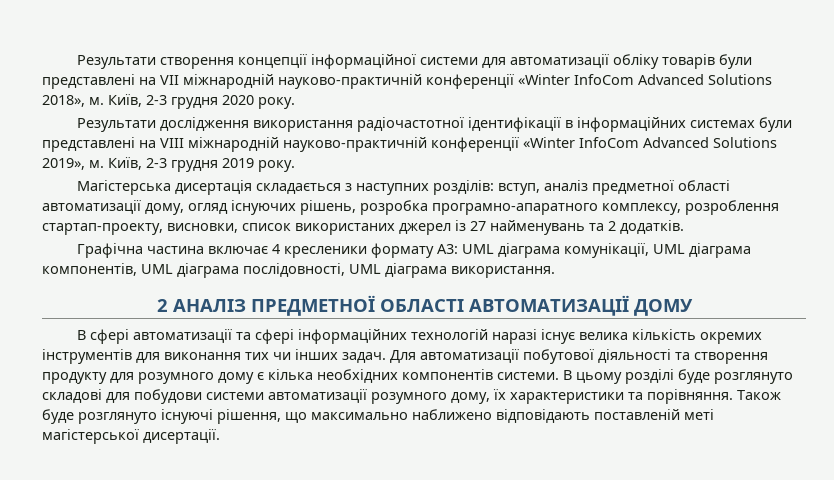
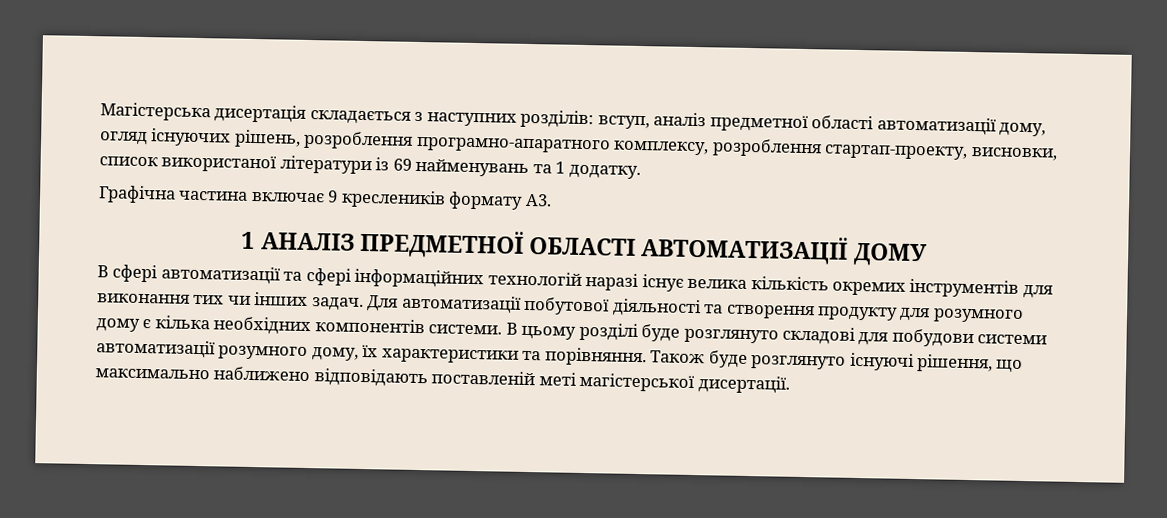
[77,54,753,69] [42,74,772,89] [42,94,295,109] [77,117,793,132] [42,137,777,152] [42,157,295,172] Результати створення концепції інформаційної системи для автоматизації обліку товарів були представлені на VII міжнародній науково-практичній конференції «Winter InfoCom Advanced Solutions 2018», м. Київ, 2-3 грудня 2020 року. // Результати дослідження використання радіочастотної ідентифікації в інформаційних системах були представлені на VIII міжнародній науково-практичній конференції «Winter InfoCom Advanced Solutions 2019», м. Київ, 2-3 грудня 2019 року. // -> (100, 112) none
[360,200,428,215] розробка -> [303,130,414,150] розроблення
[295,220,684,235] [77,243,752,258] [42,263,555,278] [156,299,168,312] використаних джерел із 27 найменувань та 2 додатків. // Графічна частина включає 4 кресленики формату А3: UML діаграма комунікації, UML діаграма компонентів, UML діаграма послідовності, UML діаграма використання. // 2 -> [161,154,641,180] [98,185,552,210] [241,231,256,250] використаної літератури із 69 найменувань та 1 додатку. // Графічна частина включає 9 креслеників формату А3. // 1

